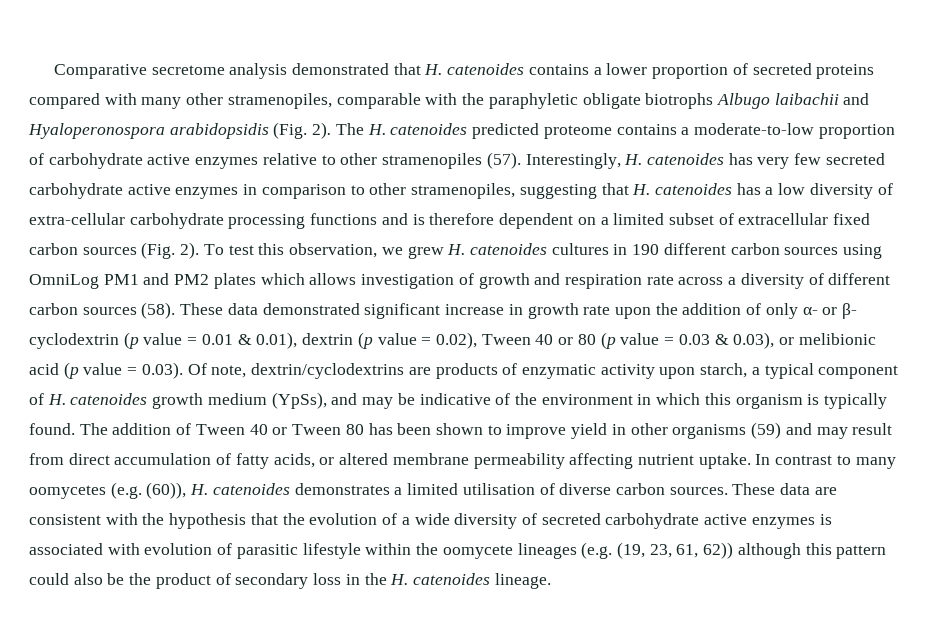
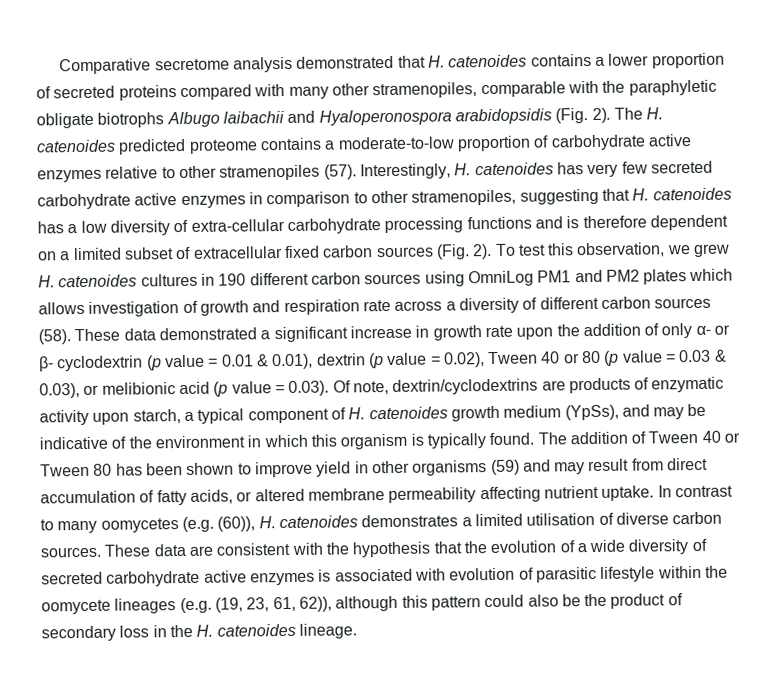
(360, 309) none -> [260,330,271,340] a
[703,542,734,559] 62)) -> [298,596,332,612] 62)),

